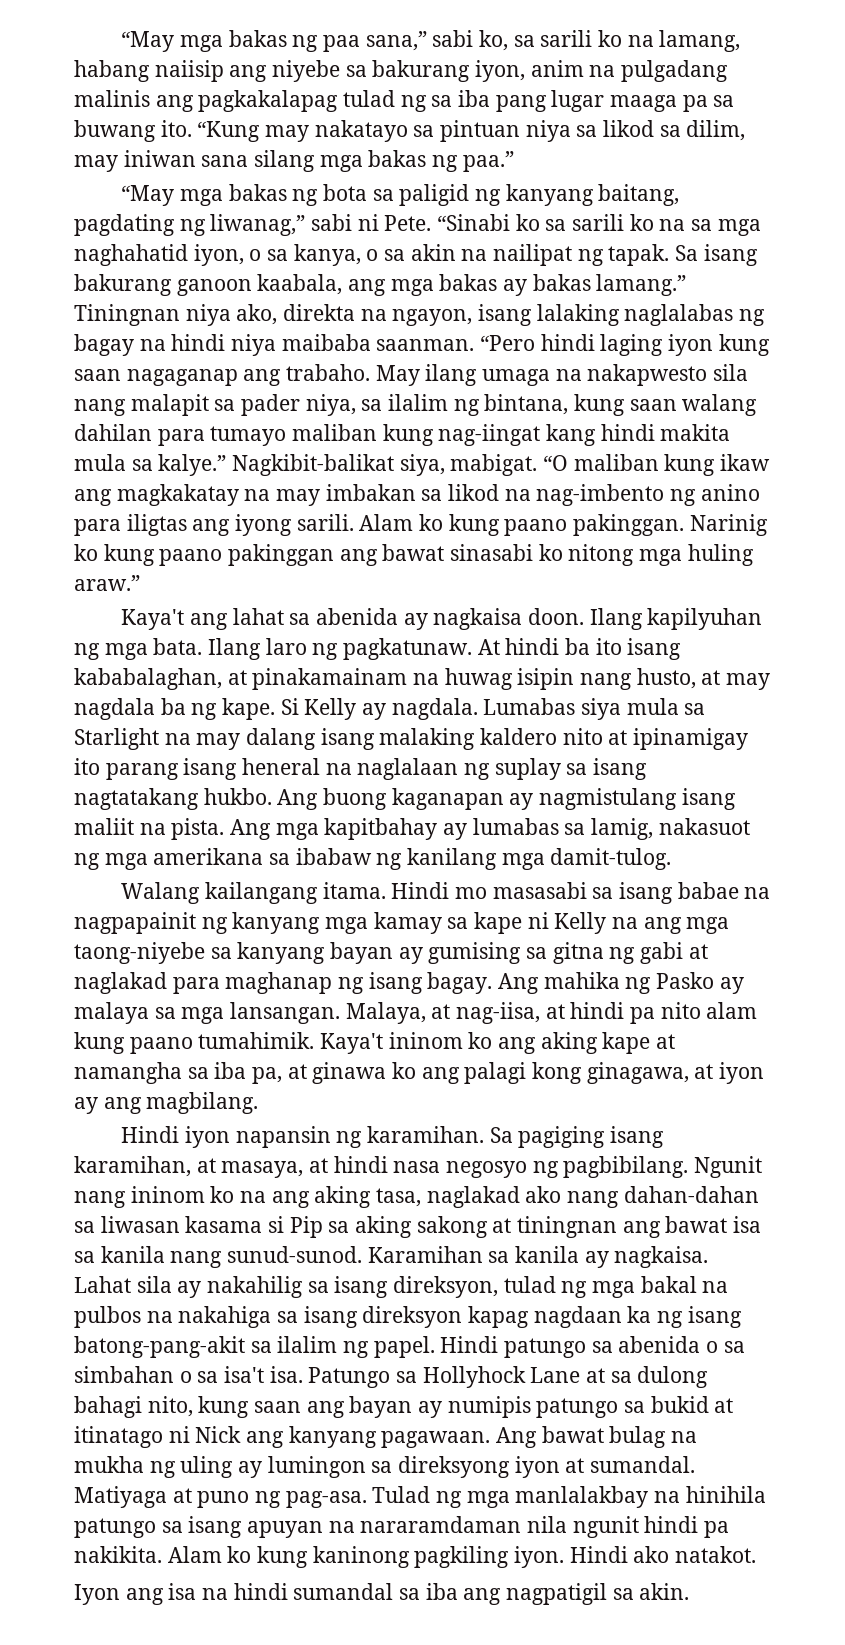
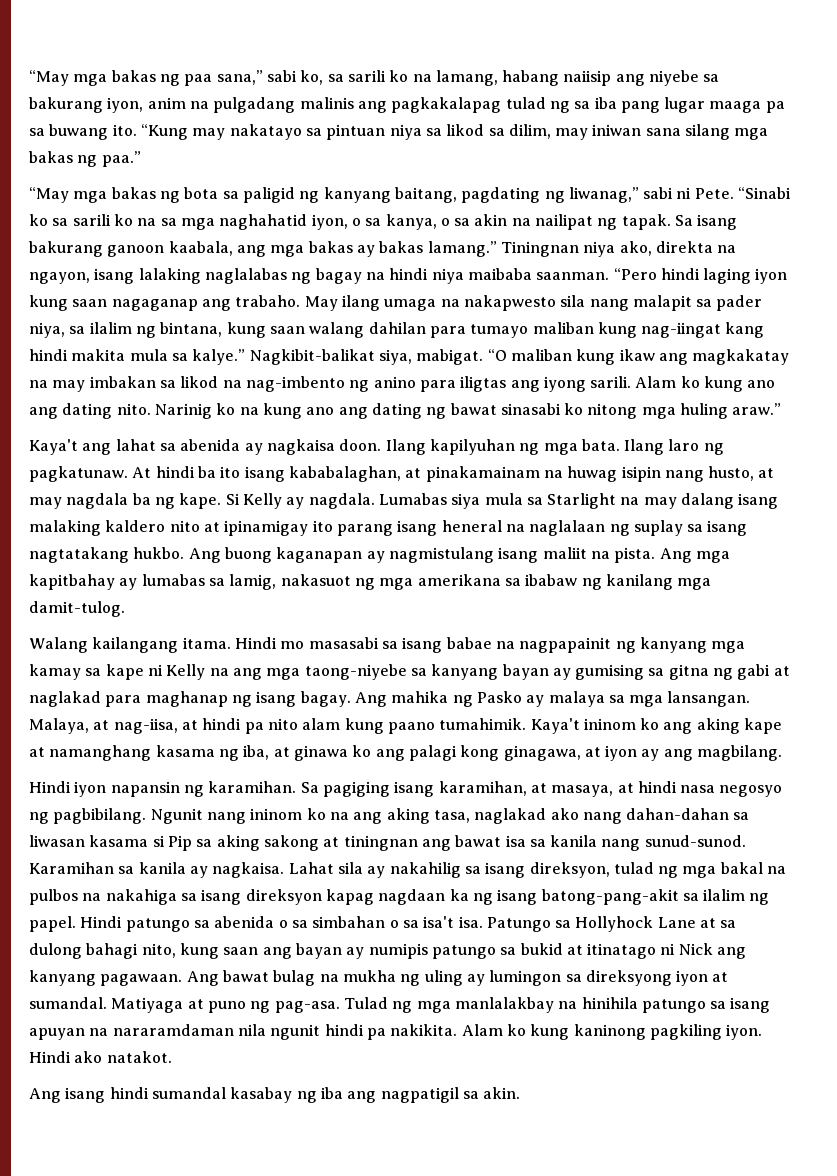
[504,514,768,536] [74,544,378,566] paano pakinggan. Narinig ko kung paano pakinggan ang -> [747,380,776,388] [29,403,447,419] ano ang dating nito. Narinig ko na kung ano ang dating ng
[74,1062,283,1084] namangha sa iba pa, -> [49,745,270,761] namanghang kasama ng iba,
[74,1583,421,1605] Iyon ang isa na hindi sumandal sa -> [29,1087,317,1103] Ang isang hindi sumandal kasabay ng

